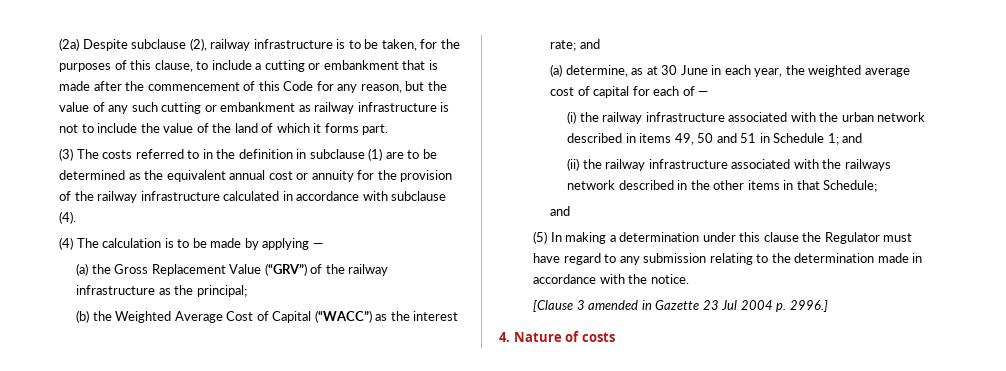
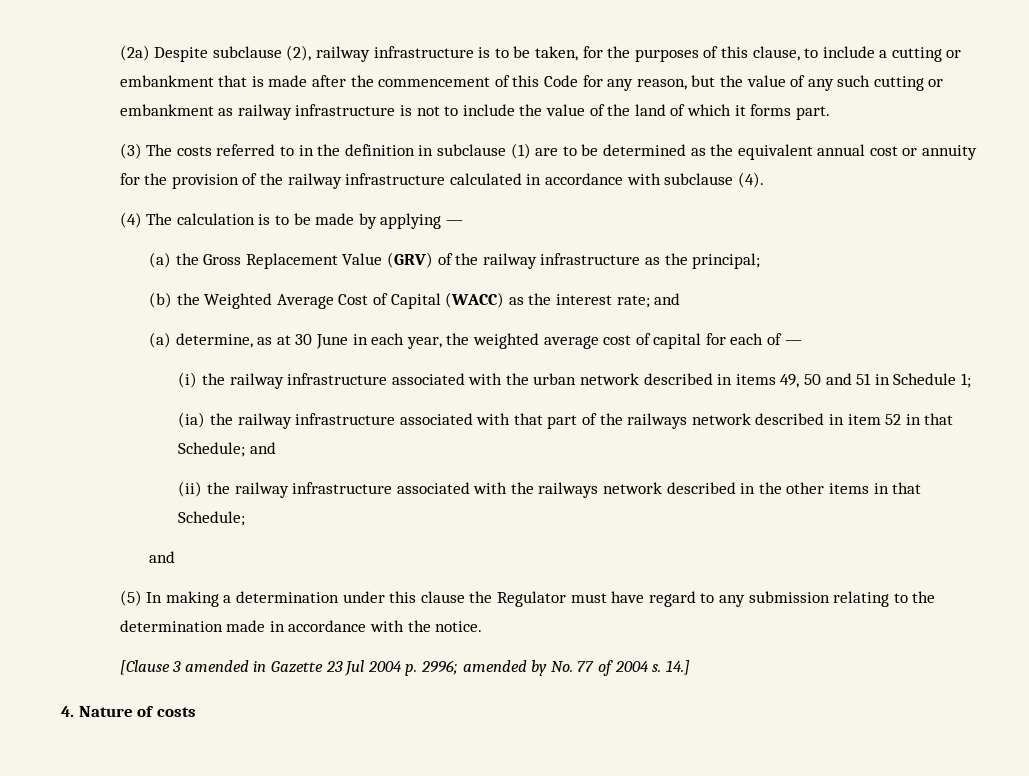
[264,263,307,276] (“GRV”) -> [386,252,433,268] (GRV)
[314,310,372,323] (“WACC”) -> [445,292,505,308] (WACC)
(839, 139) none -> [178,412,954,429] [178,442,246,457] // (ia) the railway infrastructure associated with that part of the railways network described in item 52 in that Schedule;
[789,300,828,312] 2996.] -> [420,660,690,676] 2996; amended by No. 77 of 2004 s. 14.]

